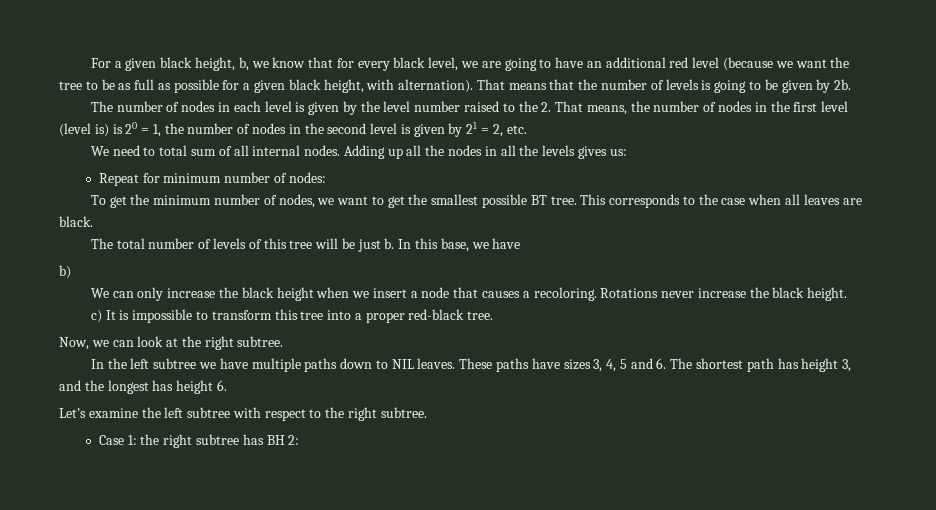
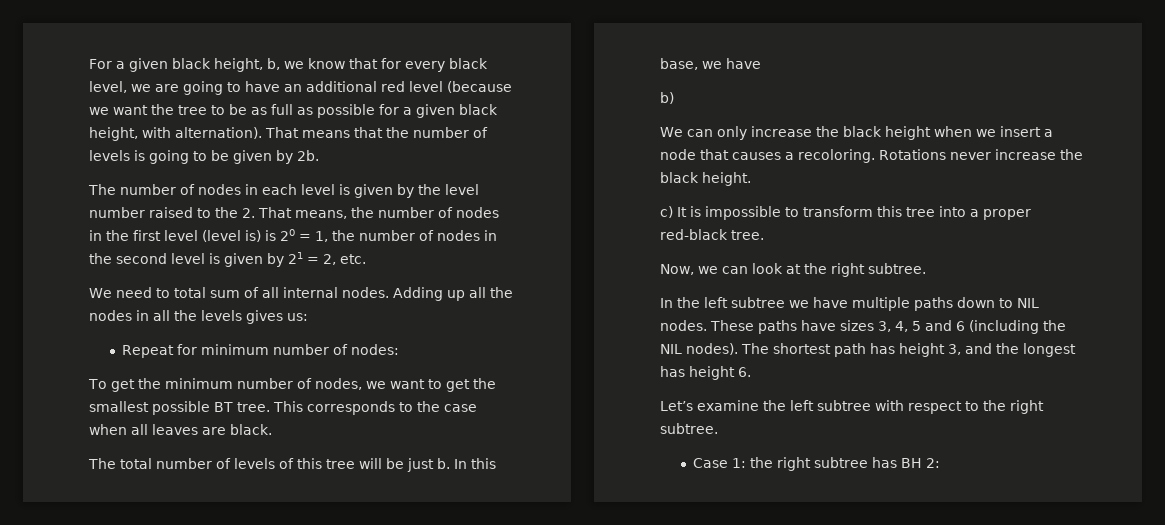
[417,358,456,369] leaves. -> [660,320,707,331] nodes.
[656,358,667,369] 6. -> [956,320,1066,334] [660,343,738,355] 6 (including the NIL nodes).

